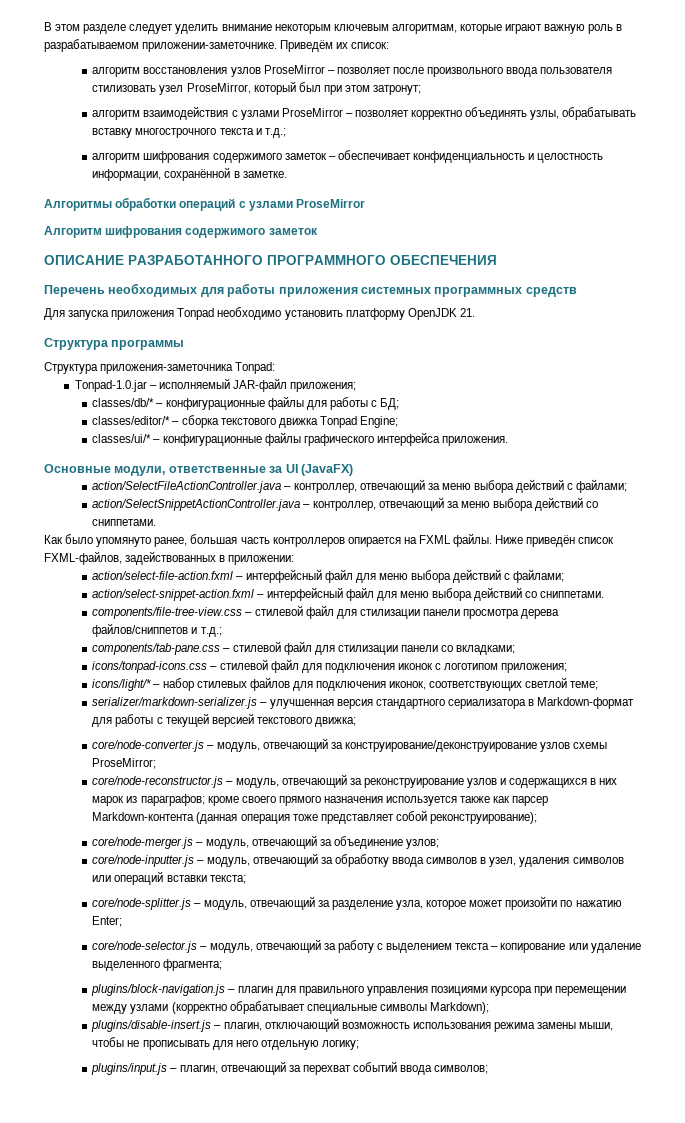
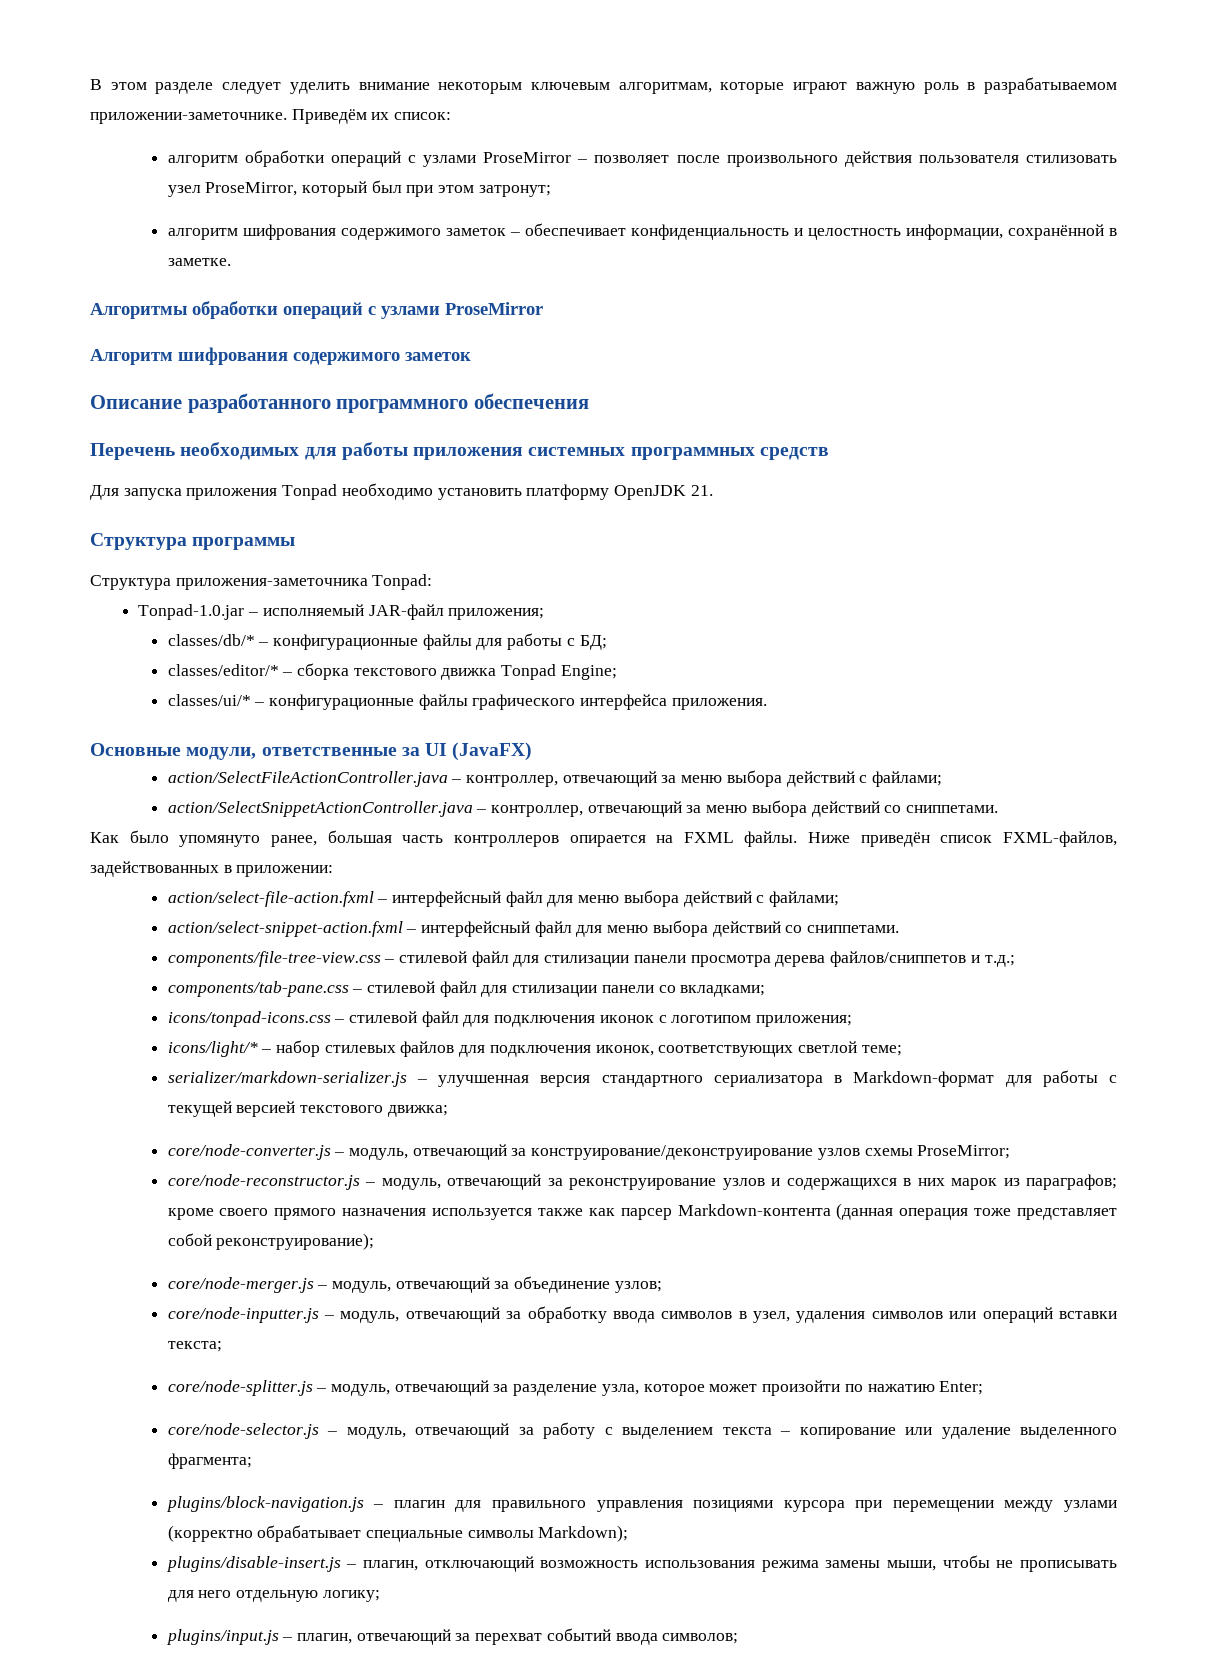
[143,67,261,77] восстановления узлов -> [244,150,477,167] обработки операций с узлами
[506,67,539,77] ввода -> [844,151,912,167] действия
[92,106,637,120] [92,128,286,138] // алгоритм взаимодействия с узлами ProseMirror – позволяет корректно объединять узлы, обрабатывать вставку многострочного текста и т.д.; -> (551, 191) none
[44,255,497,265] ОПИСАНИЕ РАЗРАБОТАННОГО ПРОГРАММНОГО ОБЕСПЕЧЕНИЯ -> [90,393,589,413] Описание разработанного программного обеспечения

